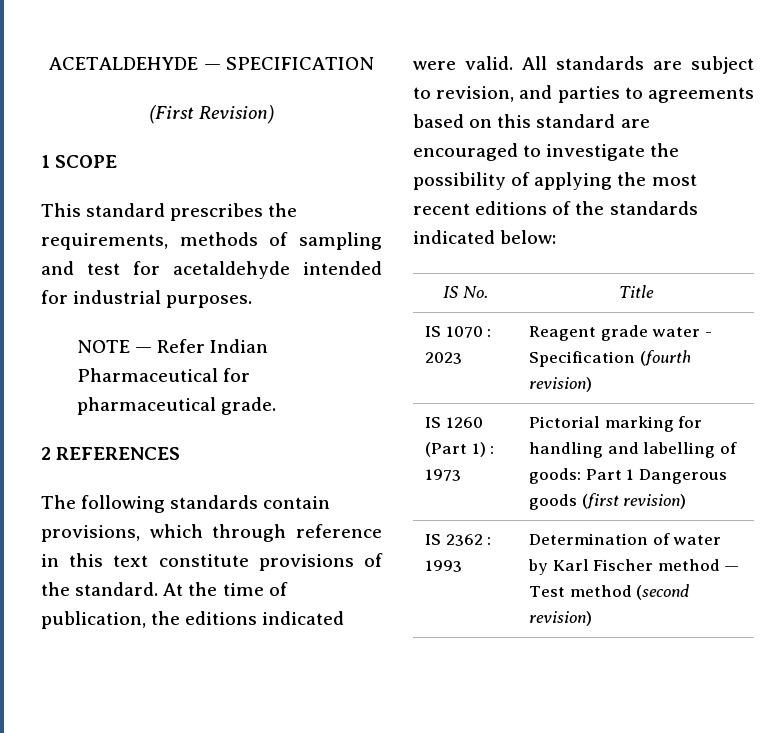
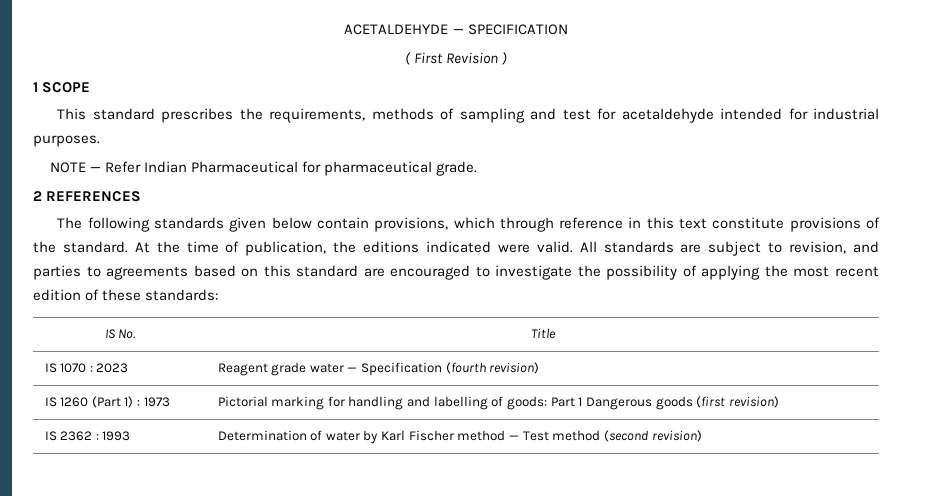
[148,105,275,124] (First Revision) -> [404,52,508,65] ( First Revision )
(259, 502) none -> [229,217,312,232] given below
[475,201,698,215] [413,230,557,244] editions of the standards indicated below: -> [33,289,219,301] edition of these standards:
[704,332,712,337] - -> [347,367,358,372] —

